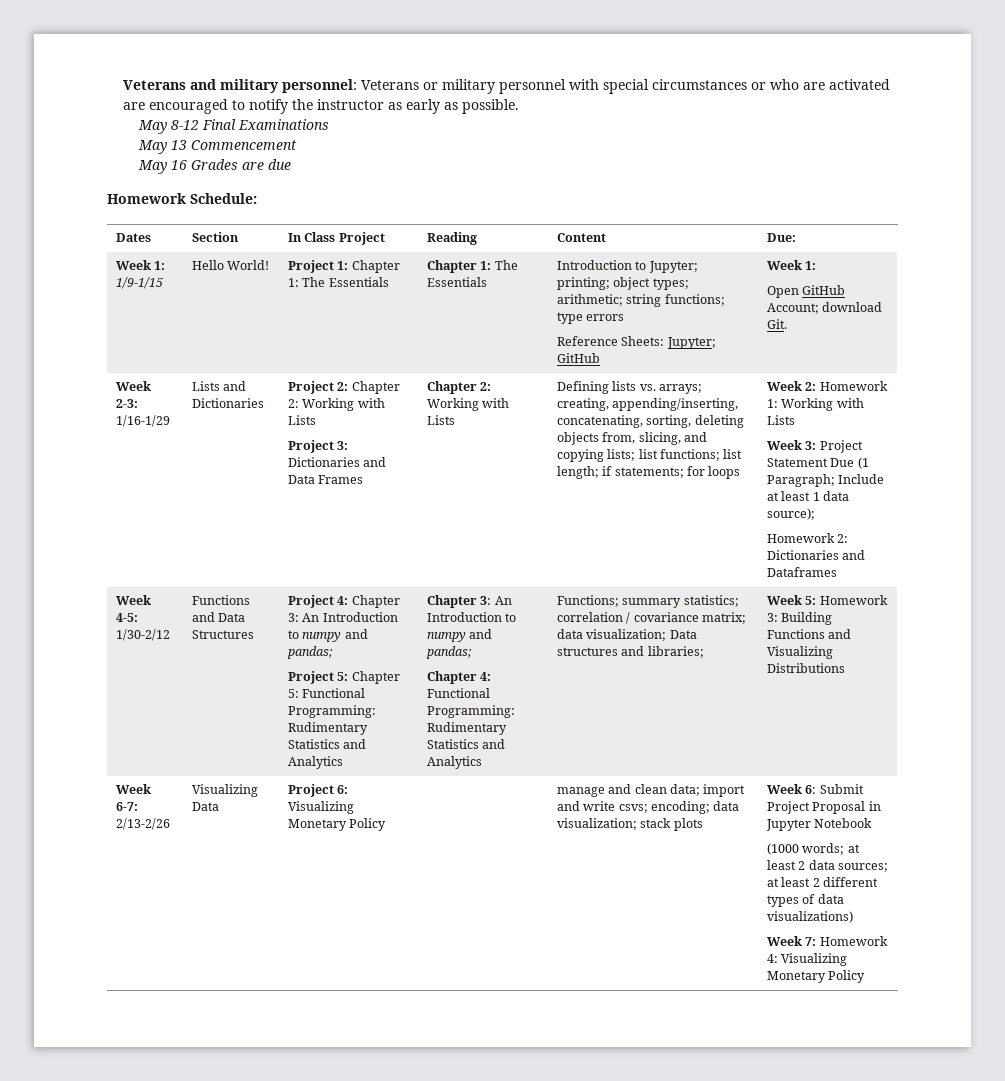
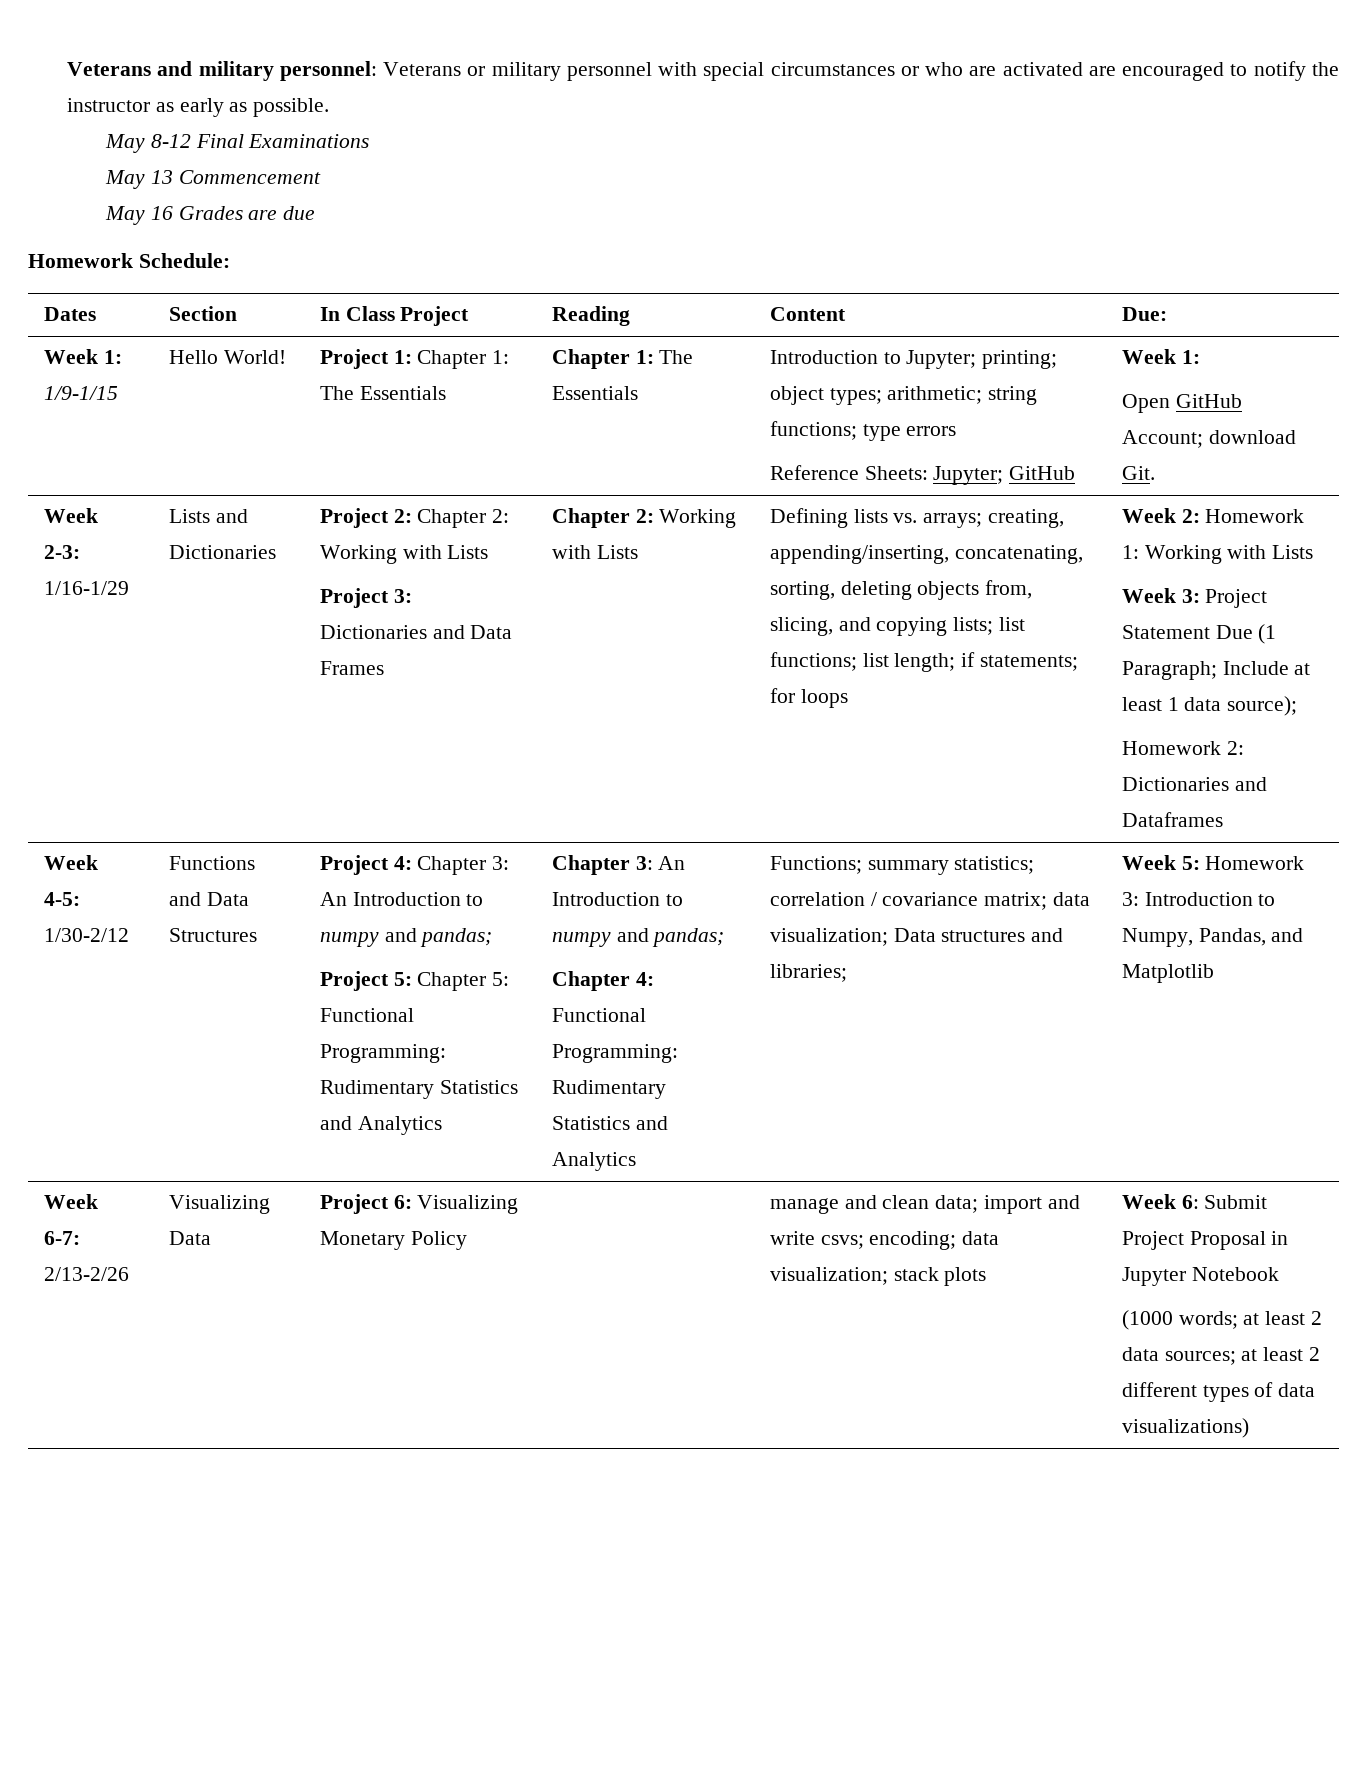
[781,612,833,625] [766,629,852,639] [766,646,833,659] [766,663,845,673] Building Functions and Visualizing Distributions -> [1144,892,1276,906] [1121,928,1304,947] [1121,964,1214,983] Introduction to Numpy, Pandas, and Matplotlib
[766,936,888,946] [766,953,848,966] [766,970,866,983] // Week 7: Homework 4: Visualizing Monetary Policy -> (1249, 1428) none

